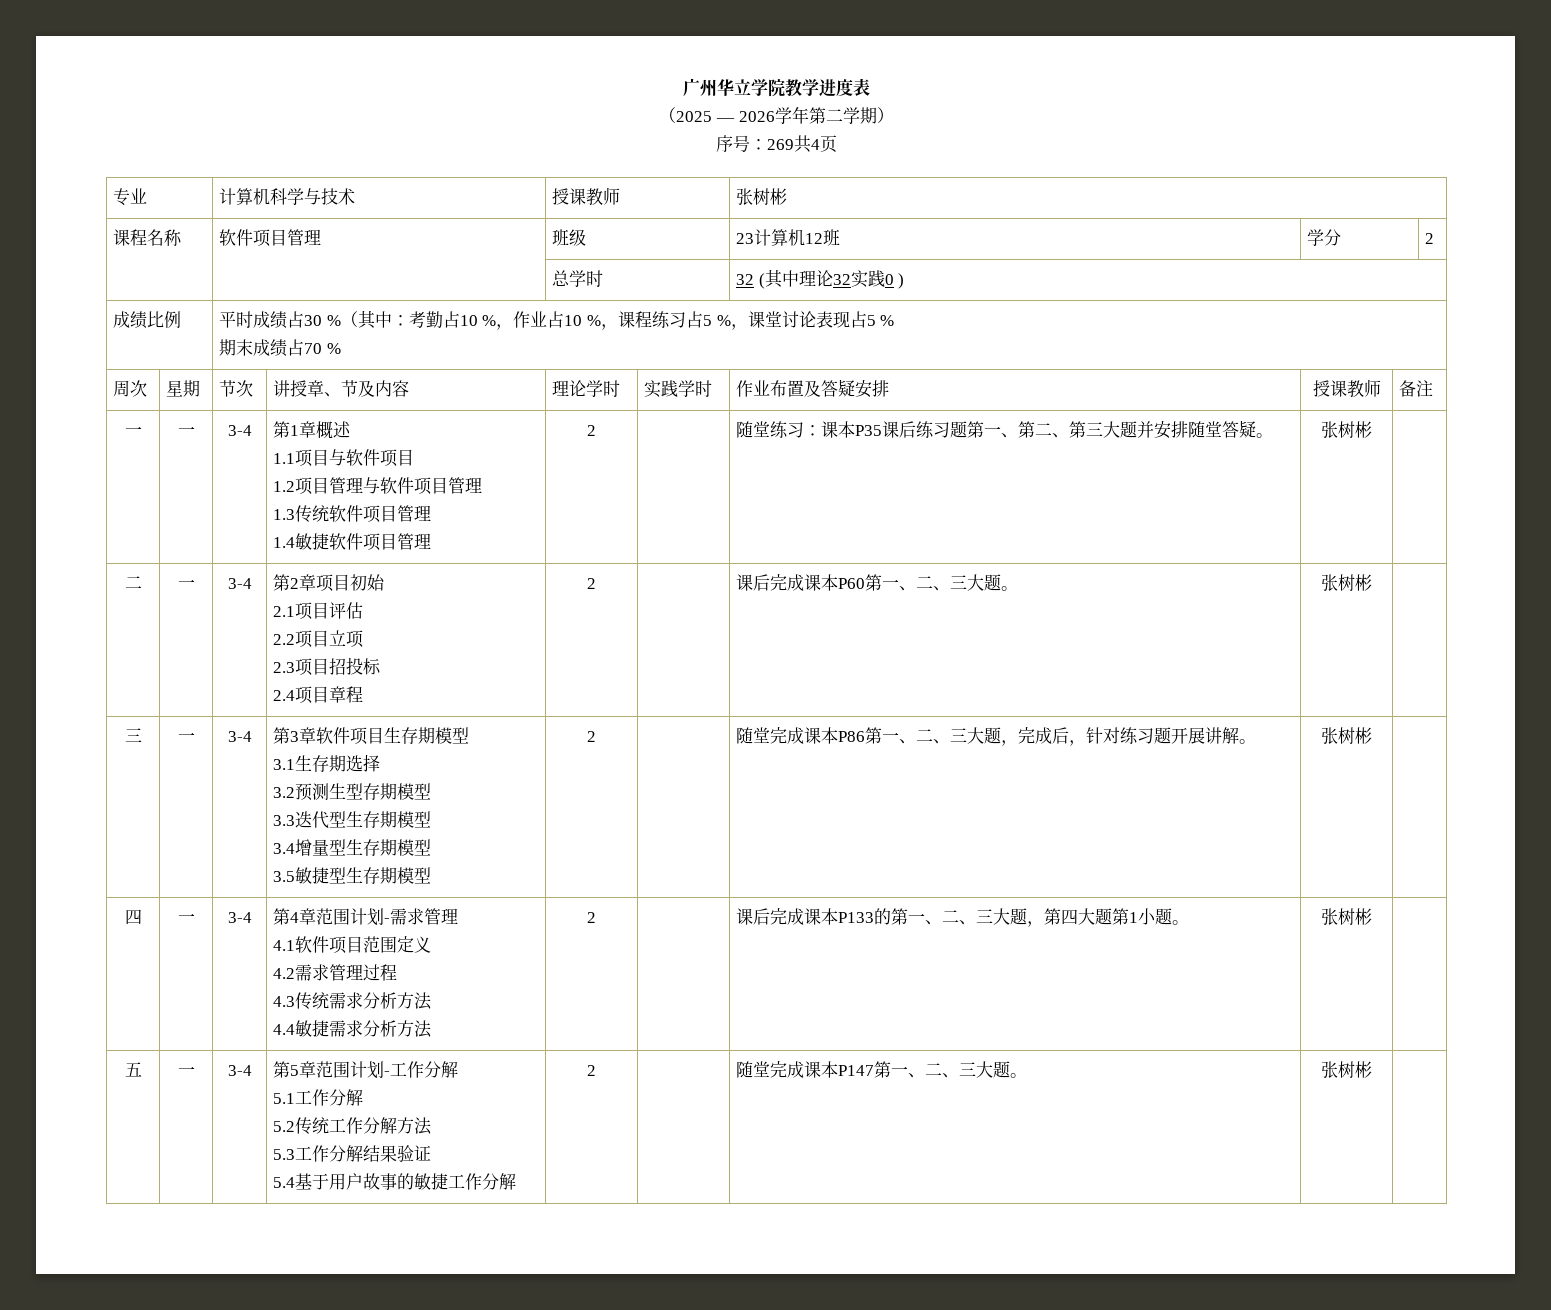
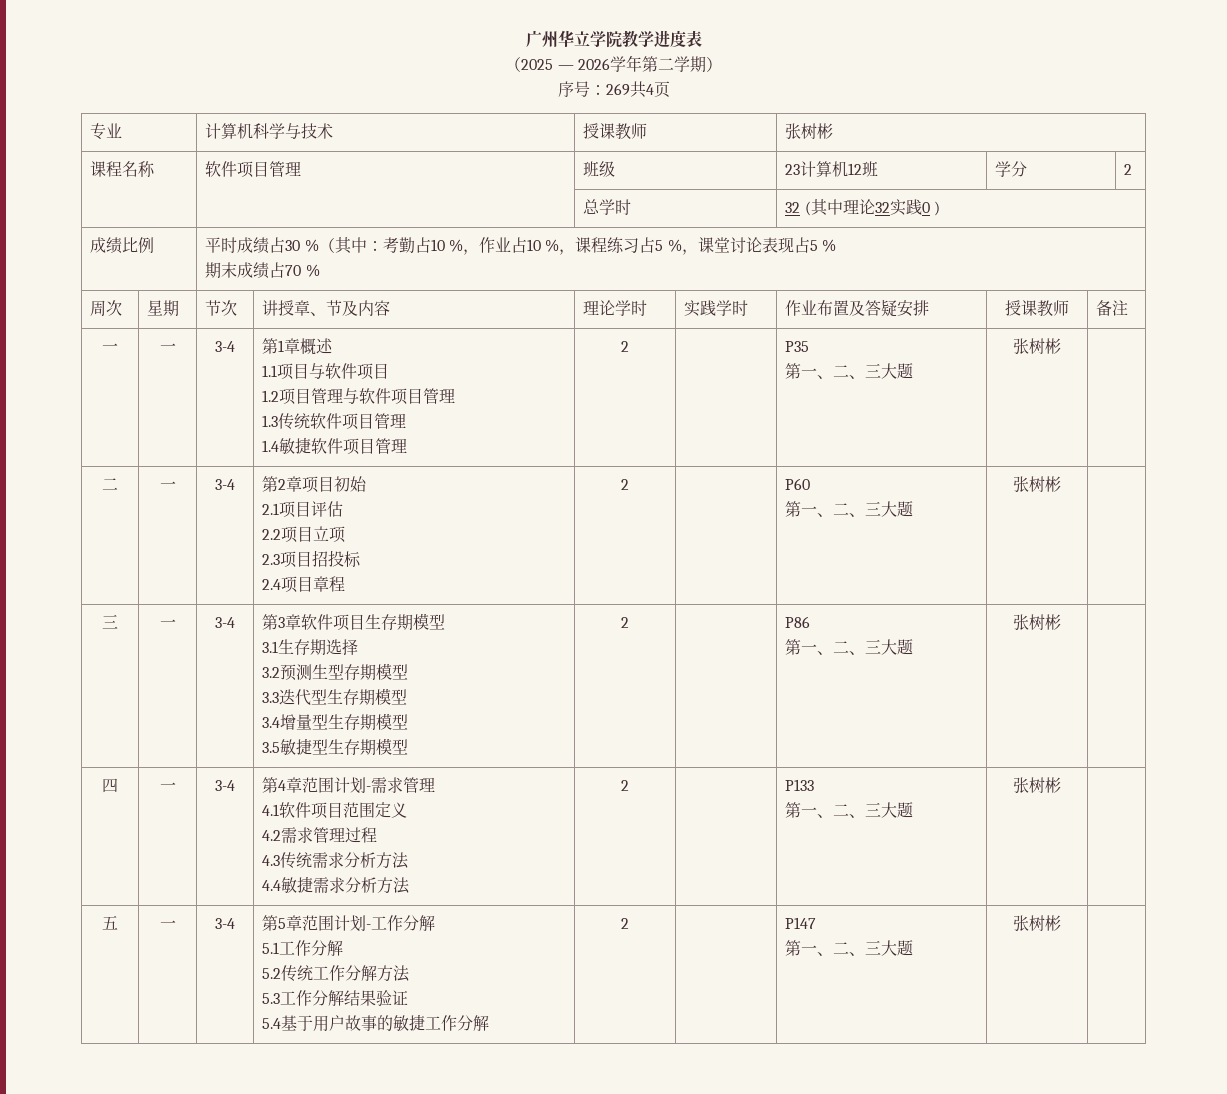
[736,420,1274,439] 随堂练习：课本P35课后练习题第一、第二、第三大题并安排随堂答疑。 -> [785,341,810,352] [785,363,914,379] P35 // 第一、二、三大题
[736,574,839,591] 课后完成课本 -> (629, 484) none
[865,574,1019,591] 第一、二、三大题。 -> [785,501,914,517] // 第一、二、三大题
[736,727,839,744] 随堂完成课本 -> (629, 622) none
[865,727,1257,746] 第一、二、三大题，完成后，针对练习题开展讲解。 -> [785,639,914,655] // 第一、二、三大题
[736,908,839,925] 课后完成课本 -> (629, 785) none
[874,908,1190,927] 的第一、二、三大题，第四大题第1小题。 -> [785,802,914,818] // 第一、二、三大题
[736,1061,839,1078] 随堂完成课本 -> (629, 923) none
[874,1061,1028,1078] 第一、二、三大题。 -> [785,940,914,956] // 第一、二、三大题

